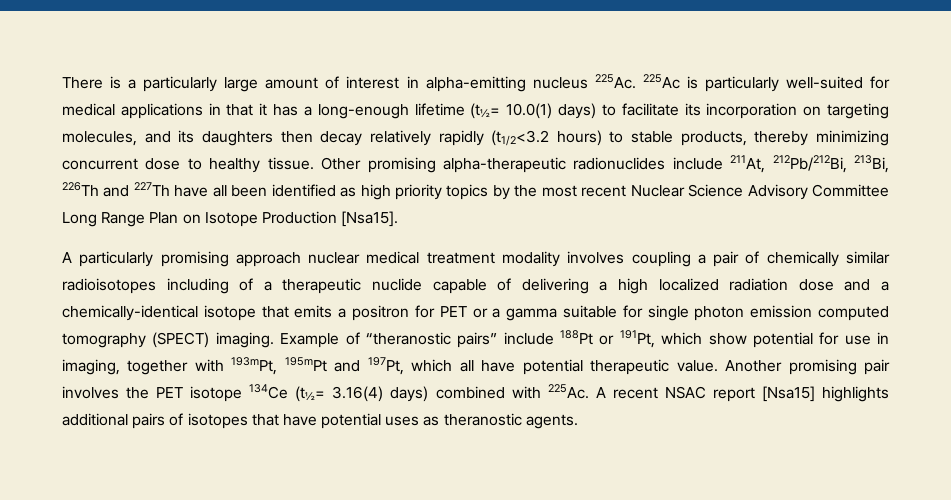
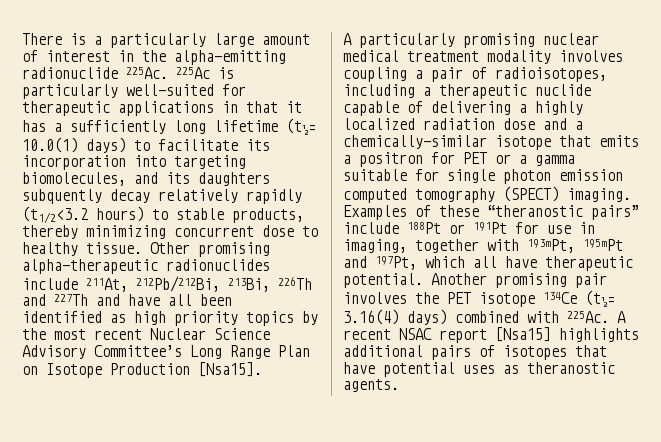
[425,76,588,92] alpha-emitting nucleus -> [142,50,286,65] [22,67,118,79] the alpha-emitting radionuclide
[62,103,115,116] medical -> [22,101,110,116] therapeutic
[317,104,409,119] long-enough -> [70,120,206,134] sufficiently long
[803,103,890,119] [62,131,137,146] on targeting molecules, -> [134,155,246,169] [22,172,126,186] into targeting biomolecules,
[280,131,313,143] then -> [22,189,102,204] subquently
(170, 189) none -> [96,294,120,306] and
[812,184,890,197] Committee -> [94,345,182,357] Committee’s
[235,252,301,267] approach -> (535, 40) none
[766,251,891,267] [62,278,254,294] chemically similar radioisotopes including of -> [495,67,607,82] [343,84,415,98] radioisotopes, including
[618,278,649,294] high -> [535,101,583,115] highly
[62,305,198,321] chemically-identical -> [343,135,487,149] chemically-similar
[280,332,360,348] Example of -> [343,205,479,220] Examples of these
[619,330,813,348] 191Pt, which show potential -> [473,222,507,234] 191Pt
[522,359,718,375] potential therapeutic value. -> [545,256,633,271] [343,273,423,288] therapeutic potential.

